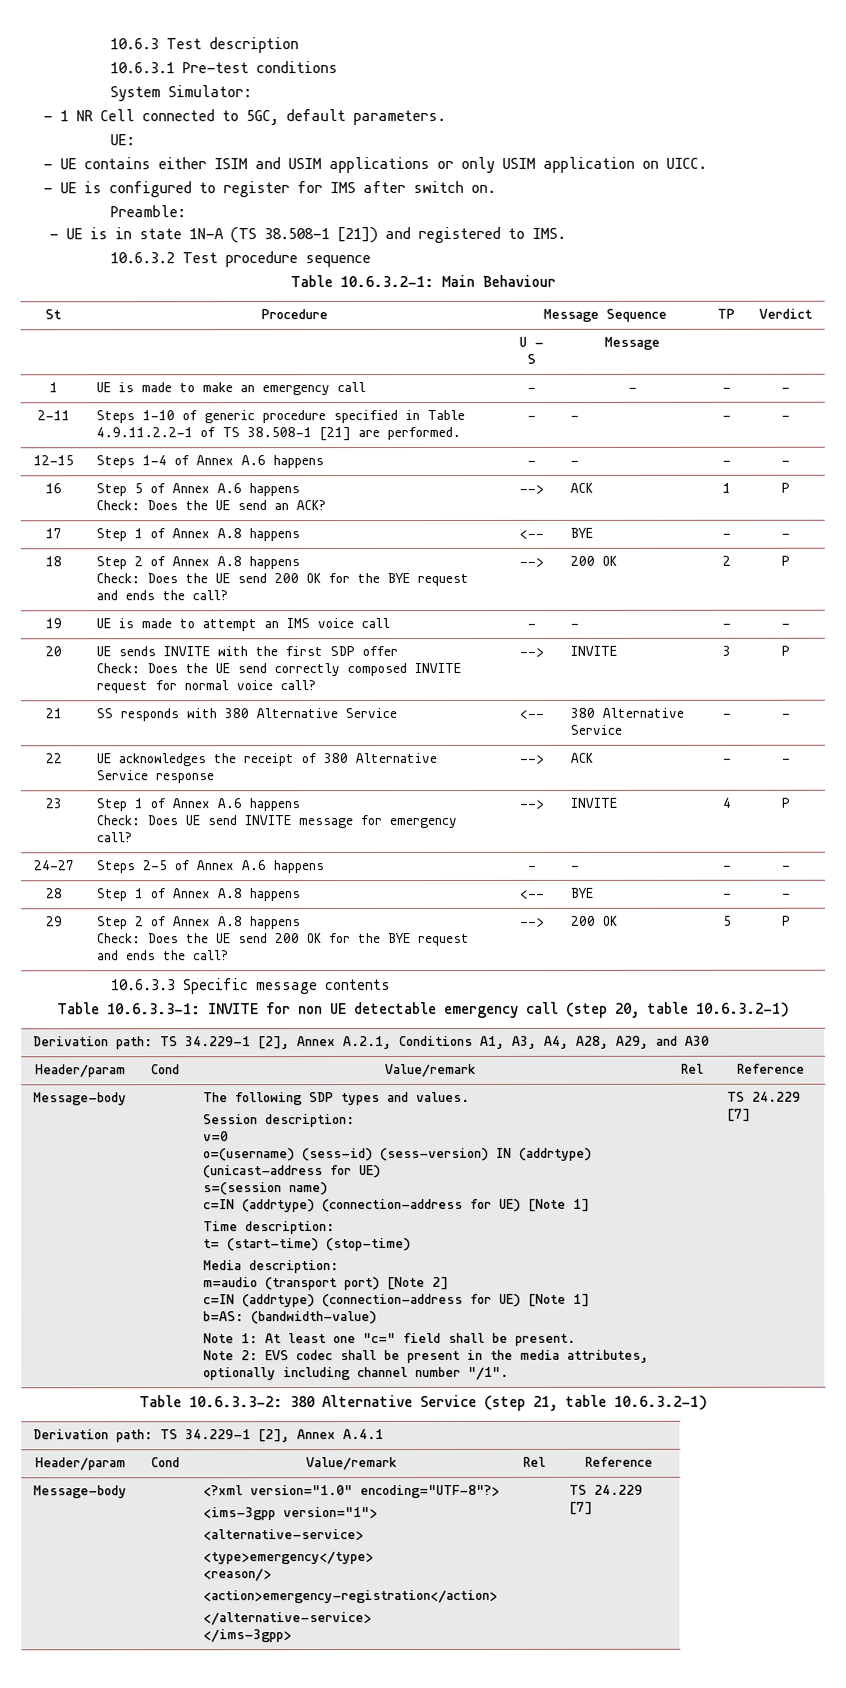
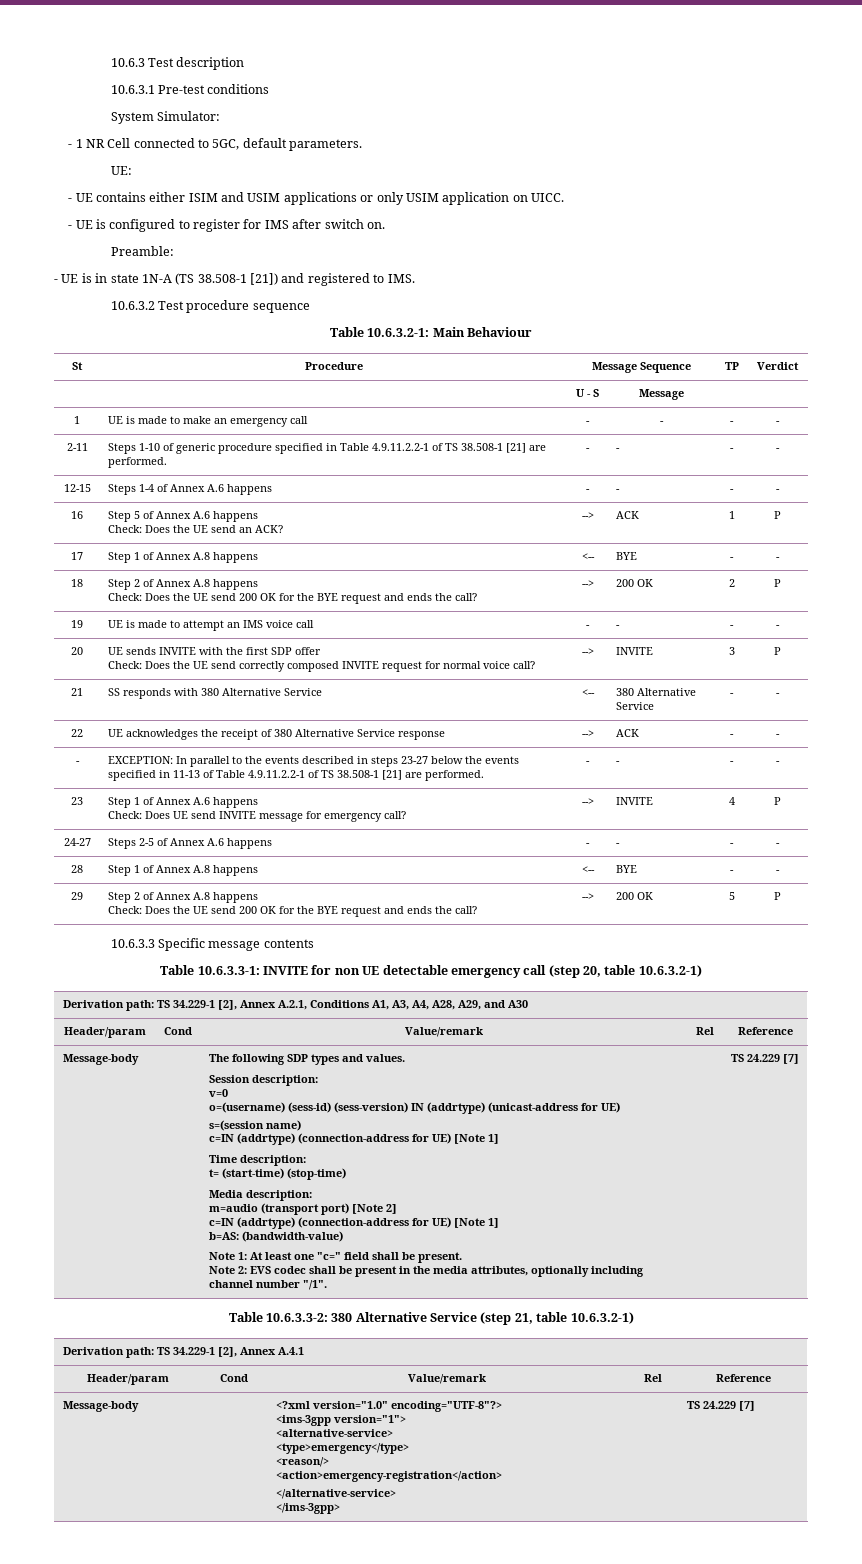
(790, 760) none -> [75,761,80,764] [107,756,519,767] [107,770,484,781] [586,761,590,764] [615,761,620,764] [730,761,734,764] [776,761,780,764] // - | EXCEPTION: In parallel to the events described in steps 23-27 below the events specified in 11-13 of Table 4.9.11.2.2-1 of TS 38.508-1 [21] are performed. | - | - | - | -

